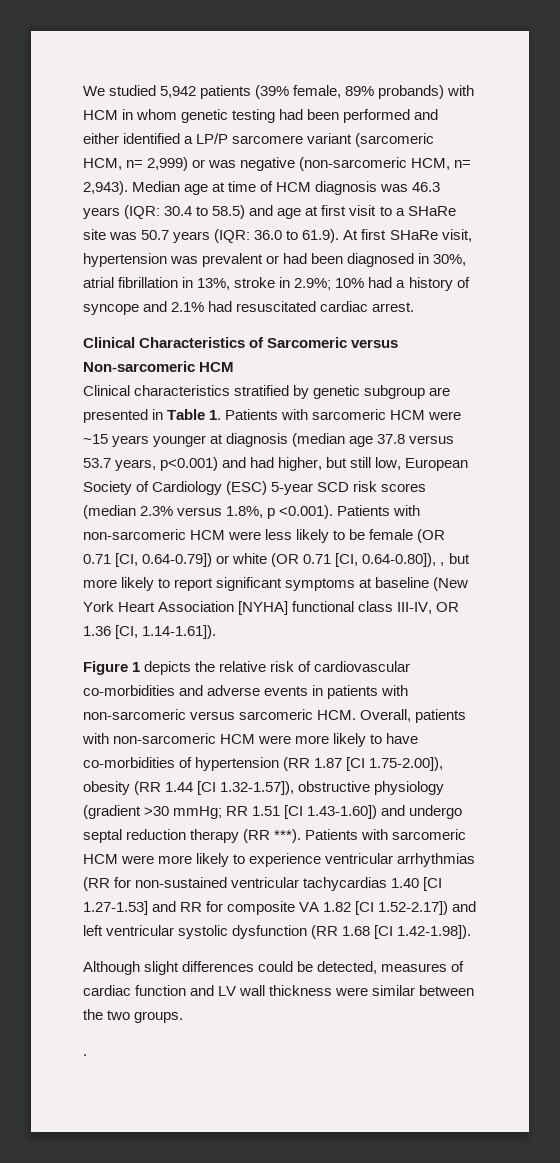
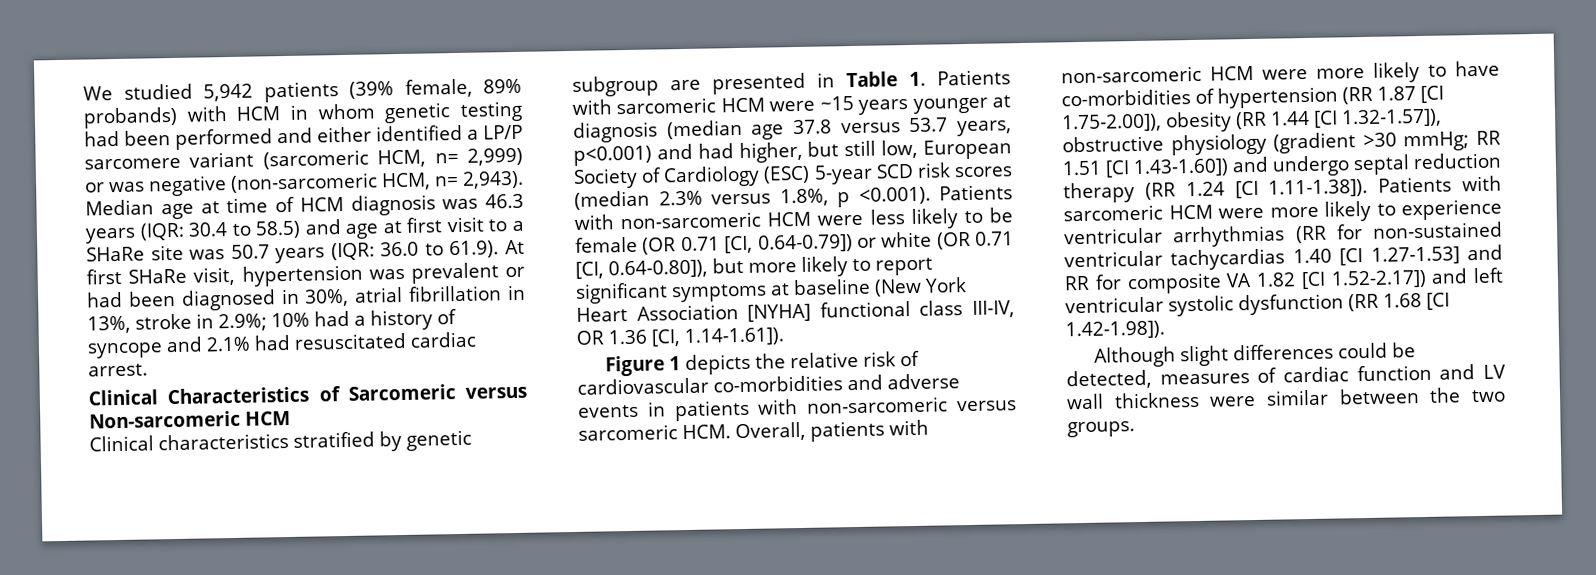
[440,562,445,566] , -> (708, 269) none
[274,829,302,843] ***). -> [1185,178,1369,199] 1.24 [CI 1.11-1.38]).
[83,1054,87,1056] // . -> (1135, 429) none

